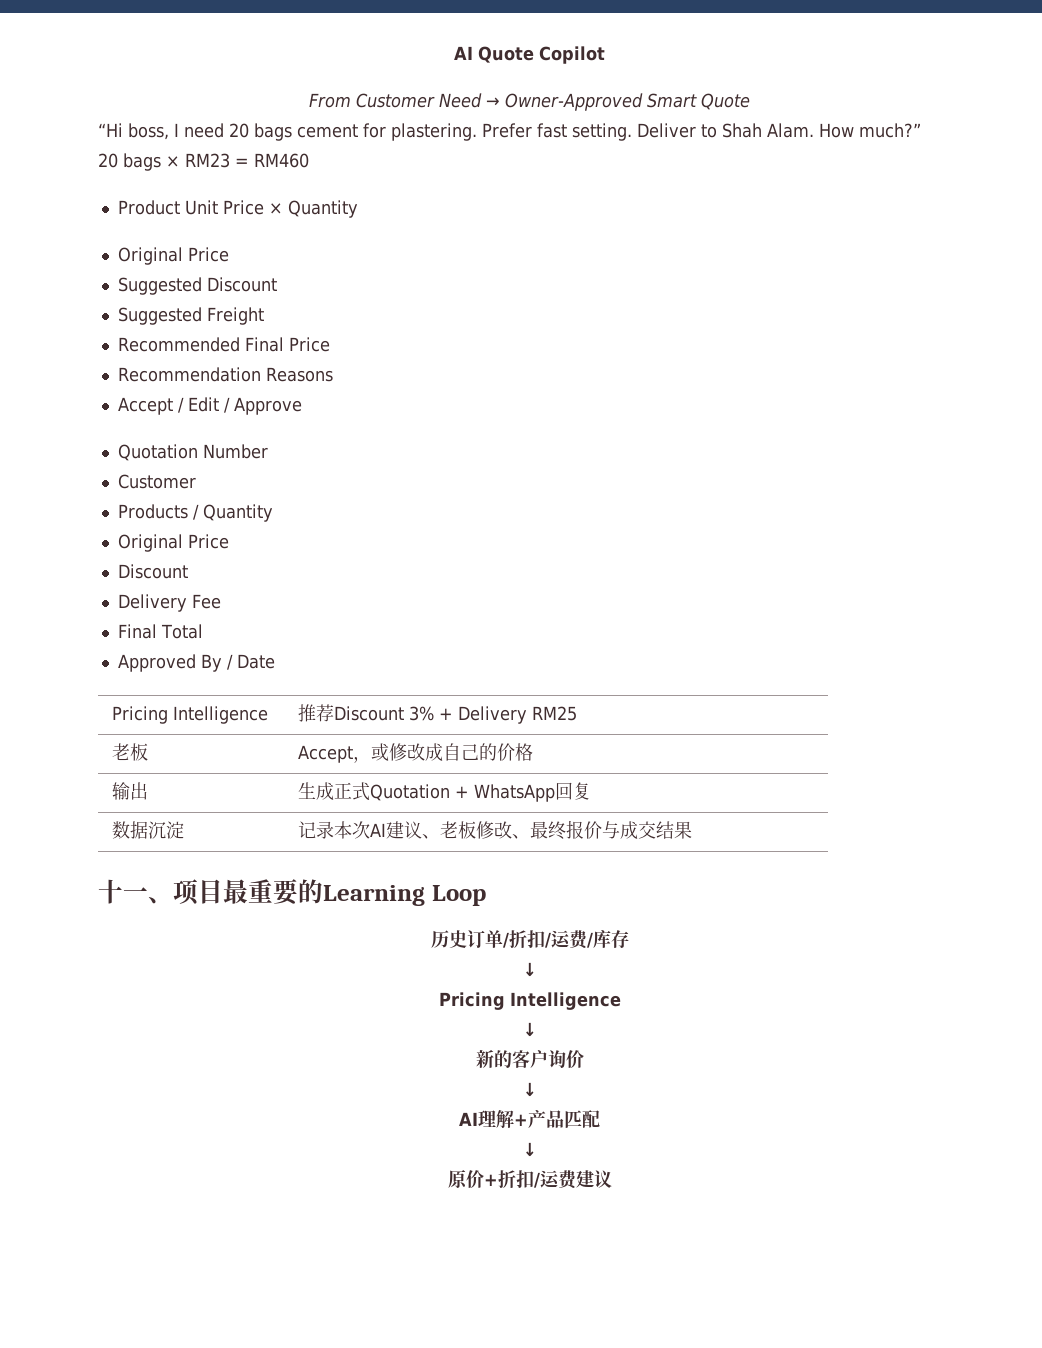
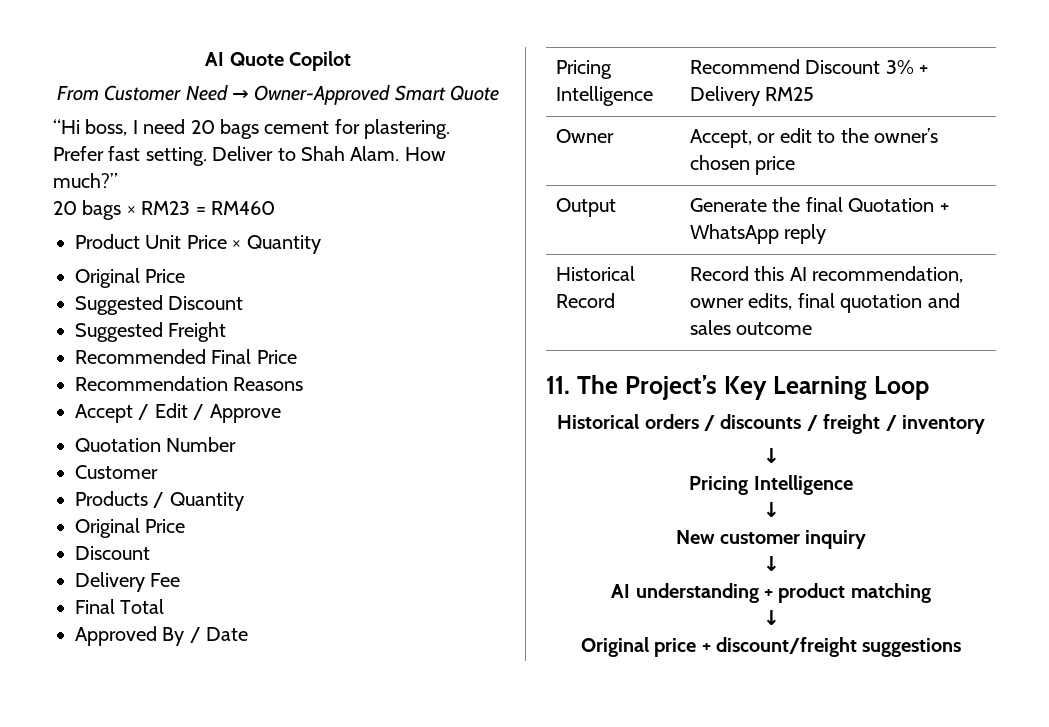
[298,704,335,722] 推荐 -> [689,59,800,74] Recommend
[112,743,149,761] [298,743,534,763] [112,782,149,800] [298,782,592,802] [112,821,185,839] [298,820,693,840] [98,879,486,906] [430,929,629,949] 老板 | Accept，或修改成自己的价格 // 输出 | 生成正式Quotation + WhatsApp回复 // 数据沉淀 | 记录本次AI建议、老板修改、最终报价与成交结果 // 十一、项目最重要的Learning Loop // 历史订单/折扣/运费/库存 -> [555,129,614,143] [689,128,938,148] [689,155,796,175] [555,198,616,217] [689,197,949,212] [689,224,827,244] [555,266,635,281] [555,293,615,308] [689,266,964,283] [689,293,960,313] [689,320,813,335] [546,375,929,400] [557,414,985,434] Owner | Accept, or edit to the owner’s chosen price // Output | Generate the final Quotation + WhatsApp reply // Historical Record | Record this AI recommendation, owner edits, final quotation and sales outcome // 11. The Project’s Key Learning Loop // Historical orders / discounts / freight / inventory
[475,1050,584,1068] 新的客户询价 -> [675,530,867,549] New customer inquiry
[478,1110,600,1128] [522,1142,537,1157] [447,1170,612,1189] 理解+产品匹配 // ↓ // 原价+折扣/运费建议 -> [635,583,931,603] [762,610,780,625] [580,637,962,657] understanding + product matching // ↓ // Original price + discount/freight suggestions

